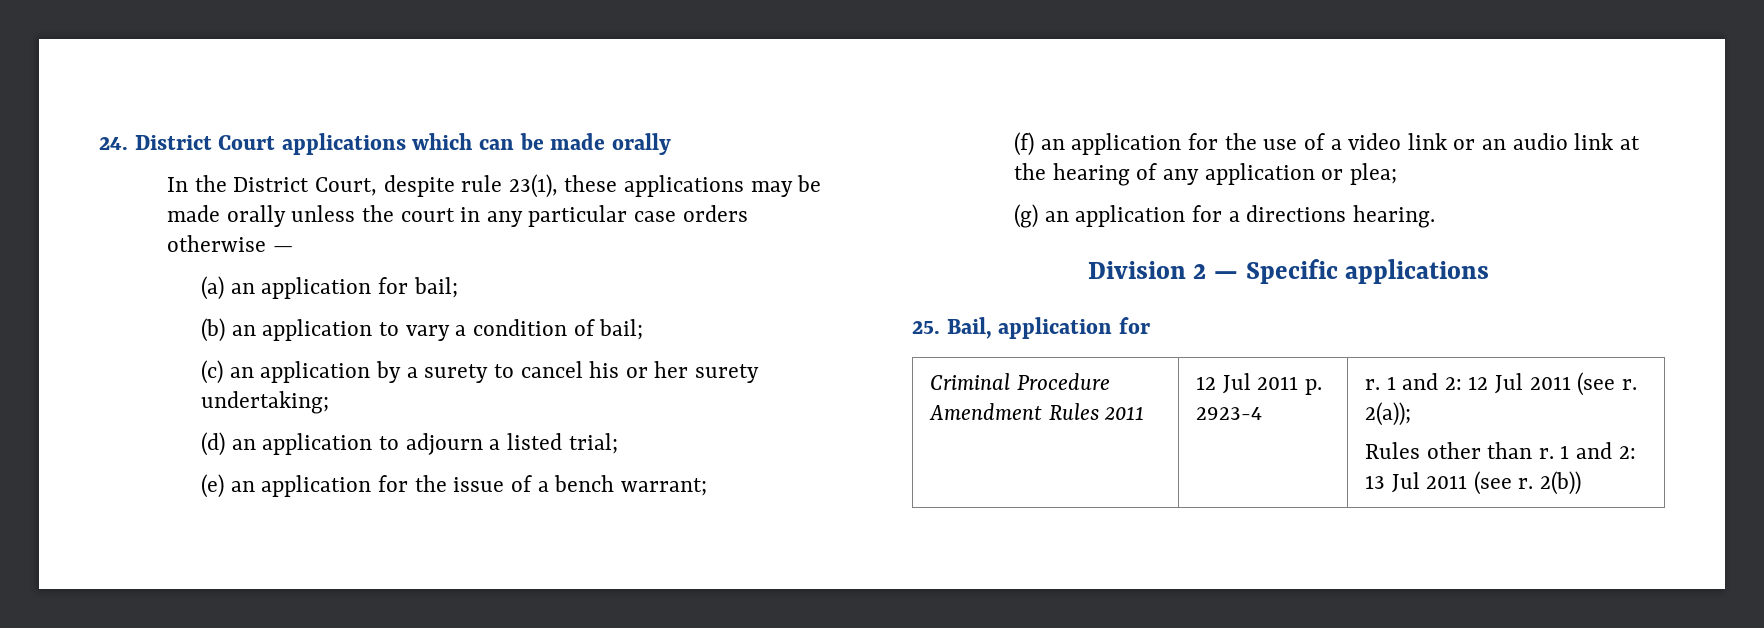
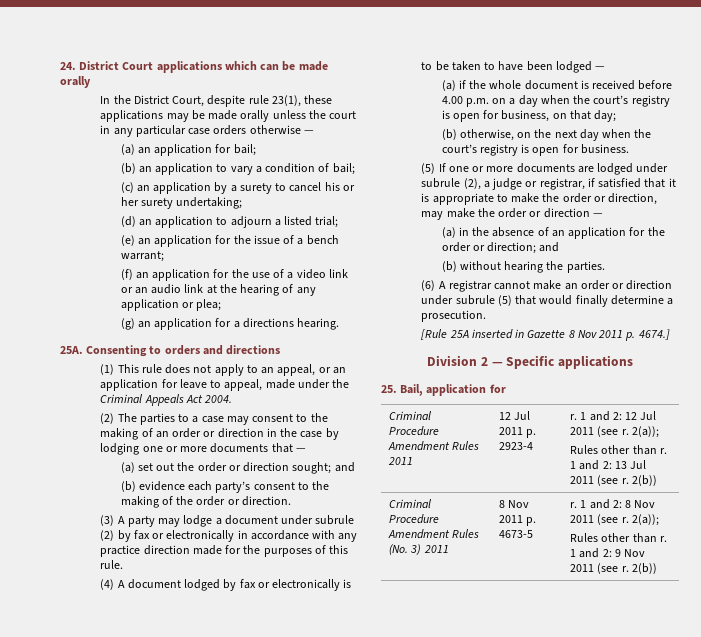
(1435, 216) none -> [60,345,281,357] [100,364,346,376] [100,379,350,391] [100,394,233,406] [100,413,328,425] [100,428,339,440] [100,443,306,455] [120,462,355,474] [120,481,330,493] [120,496,291,508] [100,515,355,527] [100,530,358,542] [100,545,349,557] [100,560,124,569] [100,579,352,591] [421,61,606,73] [441,80,673,91] [441,95,670,107] [441,110,617,122] [441,129,652,141] [441,144,629,156] [421,163,669,175] [421,178,676,190] [421,193,658,205] [421,208,603,220] [441,227,665,239] [441,242,560,254] [441,261,605,273] [421,280,673,292] [421,295,674,307] [421,310,487,322] [421,329,670,341] // 25A. Consenting to orders and directions // (1) This rule does not apply to an appeal, or an application for leave to appeal, made under the Criminal Appeals Act 2004. // (2) The parties to a case may consent to the making of an order or direction in the case by lodging one or more documents that — // (a) set out the order or direction sought; and // (b) evidence each party’s consent to the making of the order or direction. // (3) A party may lodge a document under subrule (2) by fax or electronically in accordance with any practice direction made for the purposes of this rule. // (4) A document lodged by fax or electronically is to be taken to have been lodged — // (a) if the whole document is received before 4.00 p.m. on a day when the court’s registry is open for business, on that day; // (b) otherwise, on the next day when the court’s registry is open for business. // (5) If one or more documents are lodged under subrule (2), a judge or registrar, if satisfied that it is appropriate to make the order or direction, may make the order or direction — // (a) in the absence of an application for the order or direction; and // (b) without hearing the parties. // (6) A registrar cannot make an order or direction under subrule (5) that would finally determine a prosecution. // [Rule 25A inserted in Gazette 8 Nov 2011 p. 4674.]
(1582, 483) none -> [389,499,432,508] [389,514,440,524] [388,529,480,539] [389,544,449,555] [499,500,530,508] [499,515,537,526] [499,530,534,538] [570,499,656,509] [570,514,659,526] [570,533,667,543] [570,548,645,558] [570,563,657,574] // Criminal Procedure Amendment Rules (No. 3) 2011 | 8 Nov 2011 p. 4673-5 | r. 1 and 2: 8 Nov 2011 (see r. 2(a)); // Rules other than r. 1 and 2: 9 Nov 2011 (see r. 2(b))

